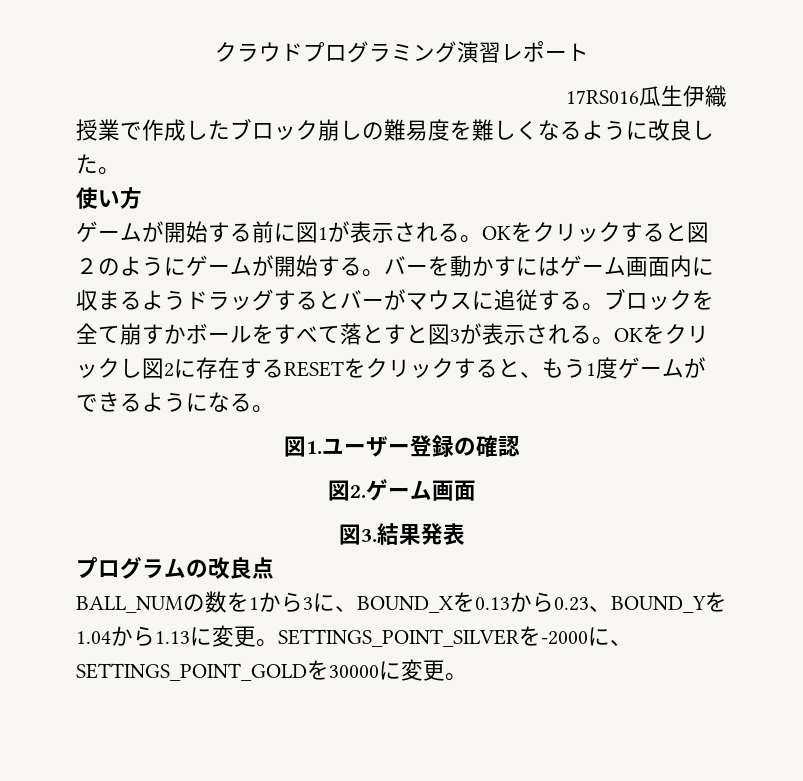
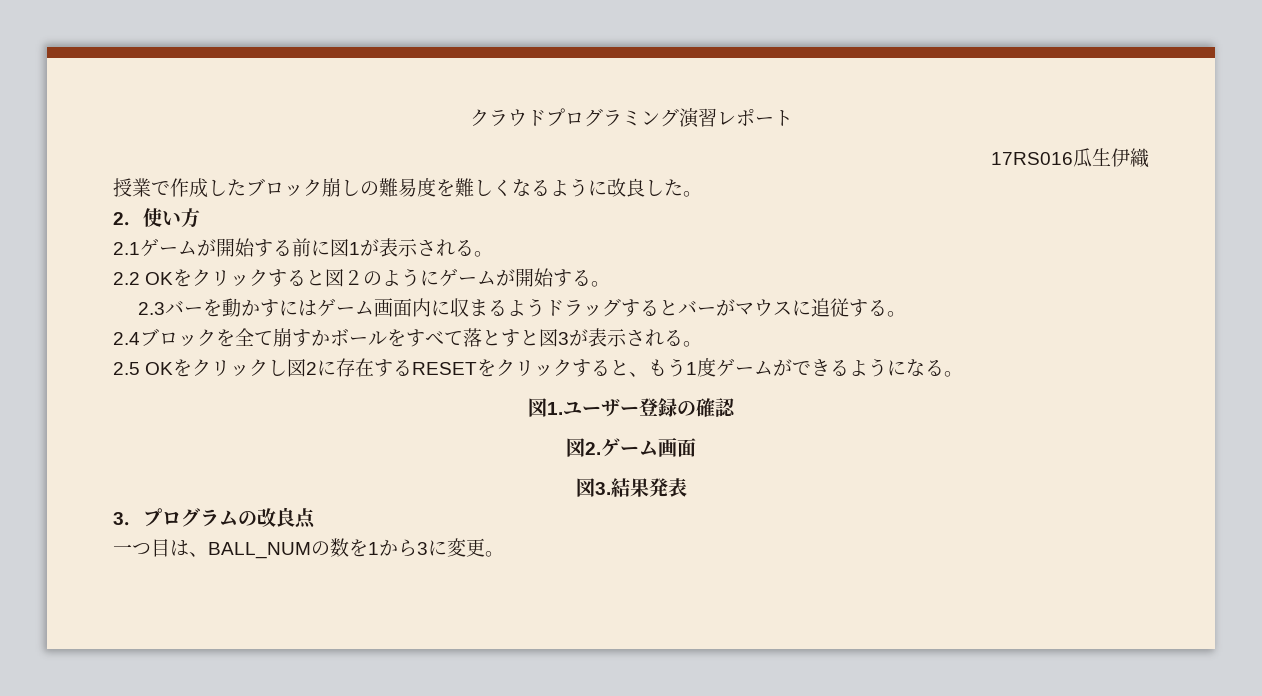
(120, 171) none -> [113,212,143,226] 2．
(142, 198) none -> [113,242,140,255] 2.1
(482, 239) none -> [113,272,140,285] // 2.2
(384, 273) none -> [137,302,165,315] // 2.3
(604, 307) none -> [113,332,140,345] // 2.4
(614, 341) none -> [113,362,140,375] // 2.5
(465, 534) none -> [113,512,143,526] 3．
(274, 568) none -> [113,539,208,557] 一つ目は、
[335,592,727,613] [76,625,632,647] [76,660,401,681] 、BOUND_Xを0.13から0.23、BOUND_Yを1.04から1.13に変更。SETTINGS_POINT_SILVERを-2000に、SETTINGS_POINT_GOLDを30000に -> (447, 548) none

